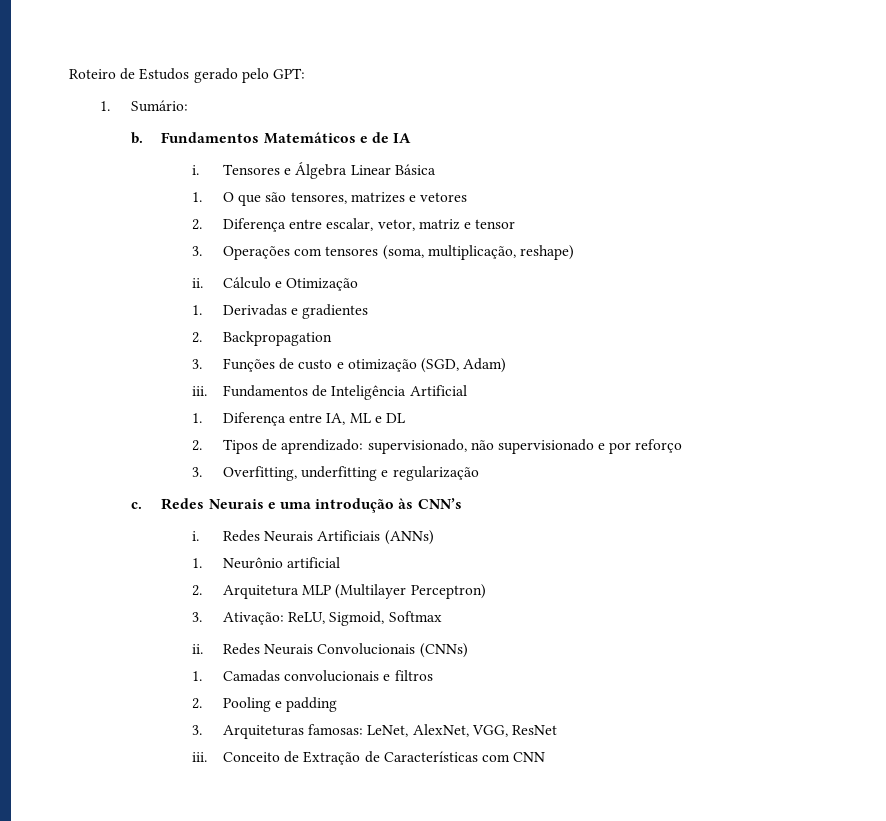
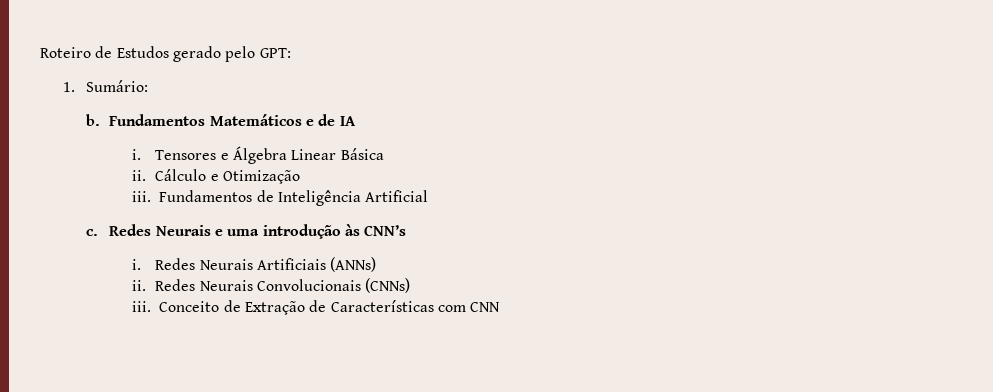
[192,192,468,206] [192,218,516,232] [192,245,574,260] [192,277,359,291] [192,304,369,319] [192,331,333,346] [192,358,507,373] 1. O que são tensores, matrizes e vetores // 2. Diferença entre escalar, vetor, matriz e tensor // 3. Operações com tensores (soma, multiplicação, reshape) // ii. Cálculo e Otimização // 1. Derivadas e gradientes // 2. Backpropagation // 3. Funções de custo e otimização (SGD, Adam) -> [132,169,301,184] ii. Cálculo e Otimização
[192,412,405,426] [192,439,683,454] [192,466,479,481] // 1. Diferença entre IA, ML e DL // 2. Tipos de aprendizado: supervisionado, não supervisionado e por reforço // 3. Overfitting, underfitting e regularização -> (429, 196) none
[192,557,341,569] [192,584,486,599] [192,611,442,626] [192,643,468,658] [192,670,433,682] [192,697,338,712] [192,724,557,739] 1. Neurônio artificial // 2. Arquitetura MLP (Multilayer Perceptron) // 3. Ativação: ReLU, Sigmoid, Softmax // ii. Redes Neurais Convolucionais (CNNs) // 1. Camadas convolucionais e filtros // 2. Pooling e padding // 3. Arquiteturas famosas: LeNet, AlexNet, VGG, ResNet -> [132,278,411,293] ii. Redes Neurais Convolucionais (CNNs)

